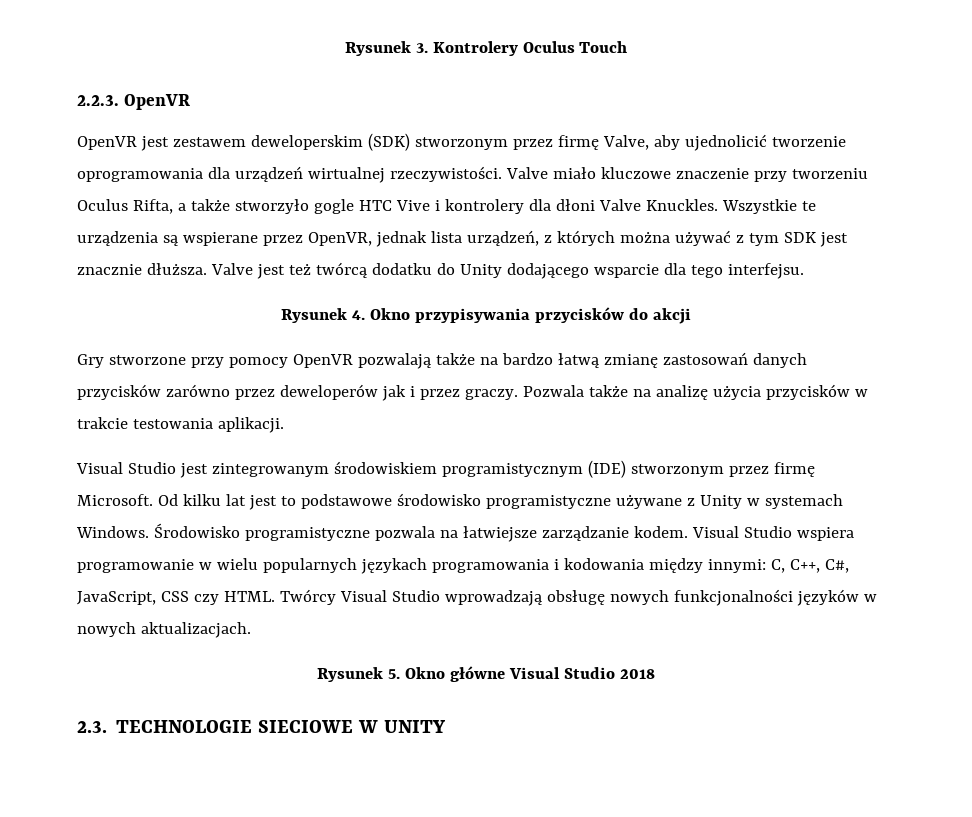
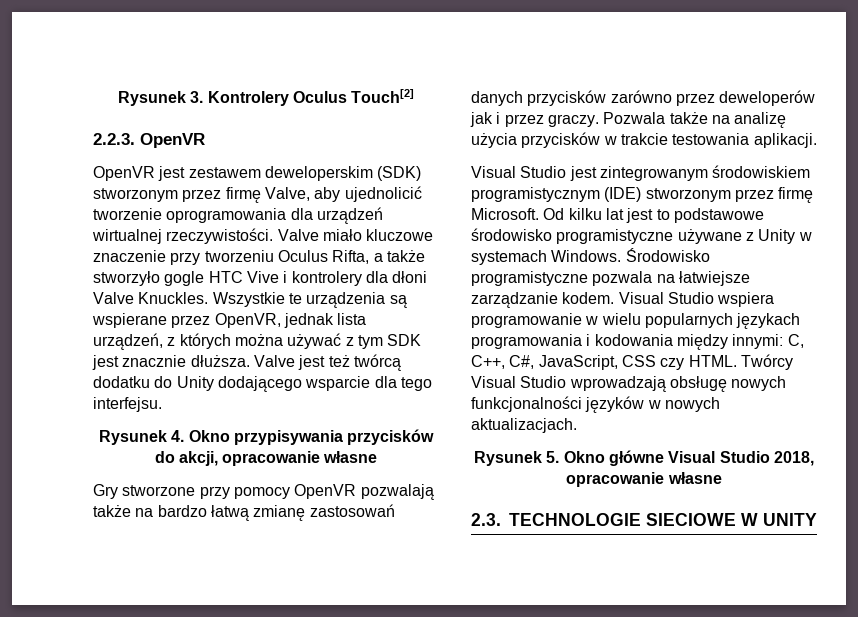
[579,41,628,53] Touch -> [351,89,415,103] Touch[2]
[652,308,691,324] akcji -> [178,451,378,466] akcji, opracowanie własne
[619,669,655,679] 2018 -> [773,451,814,466] [566,472,722,487] 2018, opracowanie własne

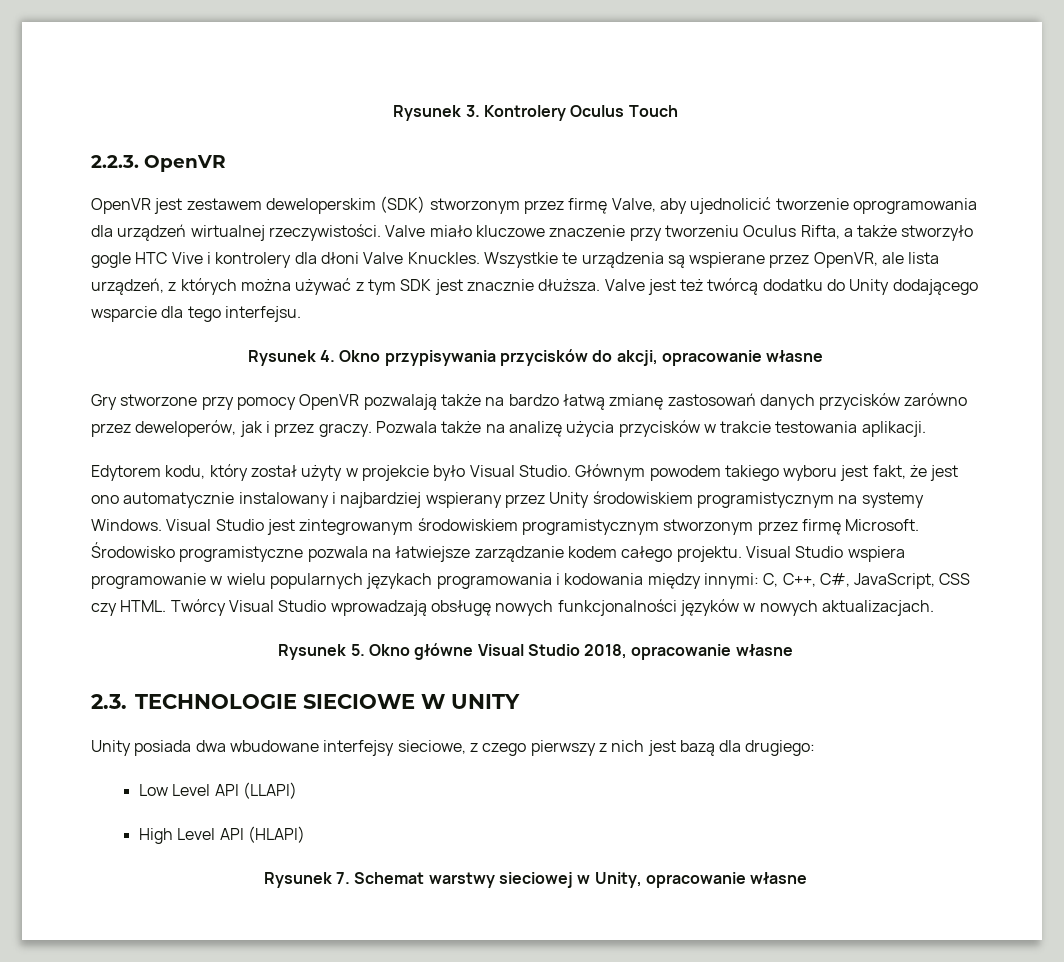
[351,89,415,103] Touch[2] -> [628,105,678,117] Touch
[283,313,334,328] jednak -> [882,252,905,264] ale
[719,90,816,106] deweloperów -> [135,420,237,437] deweloperów,
(817, 140) none -> [91,464,959,481] [91,491,924,508] [91,519,162,531] Edytorem kodu, który został użyty w projekcie było Visual Studio. Głównym powodem takiego wyboru jest fakt, że jest ono automatycznie instalowany i najbardziej wspierany przez Unity środowiskiem programistycznym na systemy Windows.
[604,187,642,202] (IDE) -> (659, 527) none
[543,208,764,223] [471,228,812,244] [471,250,622,265] Od kilku lat jest to podstawowe środowisko programistyczne używane z Unity w systemach Windows. -> (920, 525) none
[562,292,615,304] kodem. -> [567,546,742,562] kodem całego projektu.
(817, 519) none -> [91,740,816,756] [138,782,297,799] [138,826,305,844] [263,872,808,888] // Unity posiada dwa wbudowane interfejsy sieciowe, z czego pierwszy z nich jest bazą dla drugiego: // Low Level API (LLAPI) // High Level API (HLAPI) // Rysunek 7. Schemat warstwy sieciowej w Unity, opracowanie własne

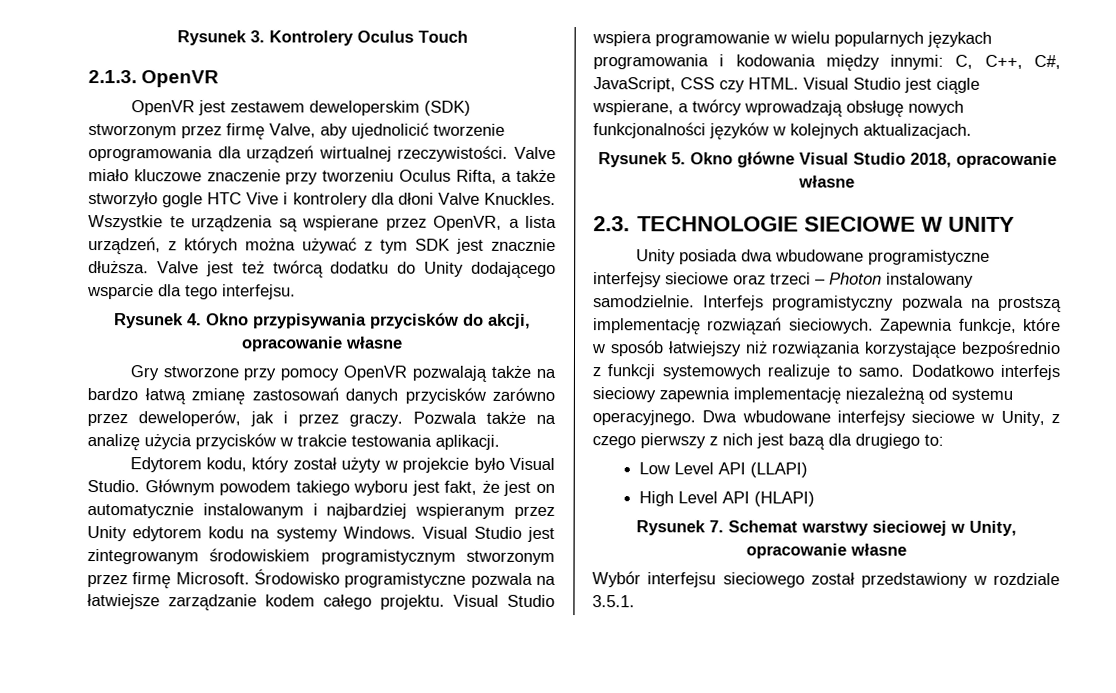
[91,155,139,168] 2.2.3. -> [88,70,137,84] 2.1.3.
[882,252,905,264] ale -> [508,218,520,228] a
[91,492,329,508] ono automatycznie instalowany -> [535,483,555,493] [87,503,304,519] on automatycznie instalowanym
[425,492,502,508] wspierany -> [415,503,506,519] wspieranym
[592,491,834,508] środowiskiem programistycznym -> [132,526,245,542] edytorem kodu
[170,599,327,616] Twórcy Visual Studio -> [803,77,980,94] [592,99,742,116] Visual Studio jest ciągle wspierane, a twórcy
[759,600,818,616] nowych -> [790,123,859,139] kolejnych
[323,740,466,756] interfejsy sieciowe, -> [867,249,990,265] [593,272,974,288] [593,295,1062,313] [593,317,1061,335] [591,340,1061,358] [592,364,1060,381] [592,387,1013,404] [592,410,1045,427] programistyczne interfejsy sieciowe oraz trzeci – Photon instalowany samodzielnie. Interfejs programistyczny pozwala na prostszą implementację rozwiązań sieciowych. Zapewnia funkcje, które w sposób łatwiejszy niż rozwiązania korzystające bezpośrednio z funkcji systemowych realizuje to samo. Dodatkowo interfejs sieciowy zapewnia implementację niezależną od systemu operacyjnego. Dwa wbudowane interfejsy sieciowe w Unity,
[745,740,816,756] drugiego: -> [855,433,944,449] drugiego to:
(808, 878) none -> [592,571,1060,588] [592,595,635,608] // Wybór interfejsu sieciowego został przedstawiony w rozdziale 3.5.1.

